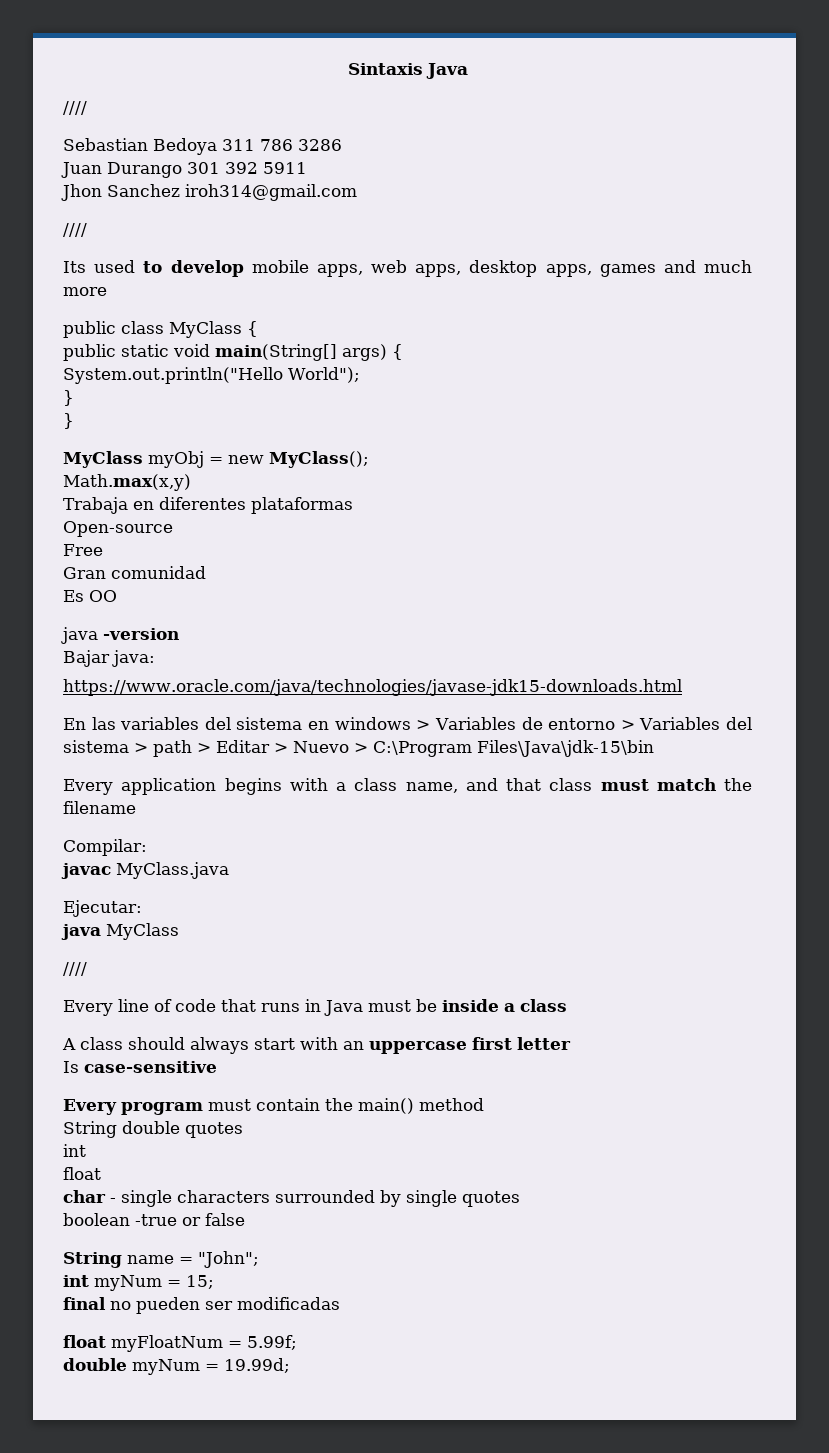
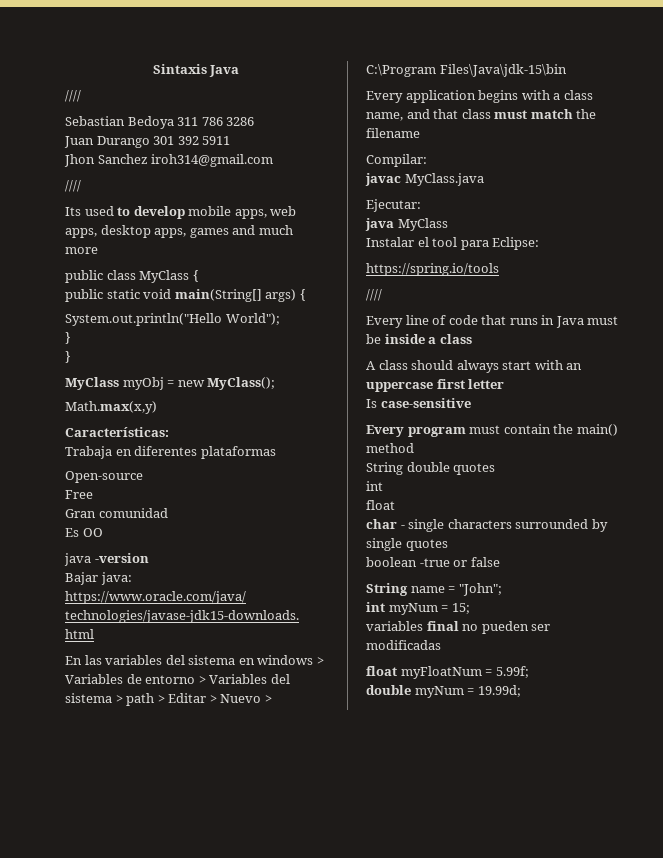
(191, 482) none -> [65,427,169,437] // Características:
(179, 931) none -> [366,237,540,250] [366,263,499,276] // Instalar el tool para Eclipse: // https://spring.io/tools
(214, 1282) none -> [366,621,423,631] variables

